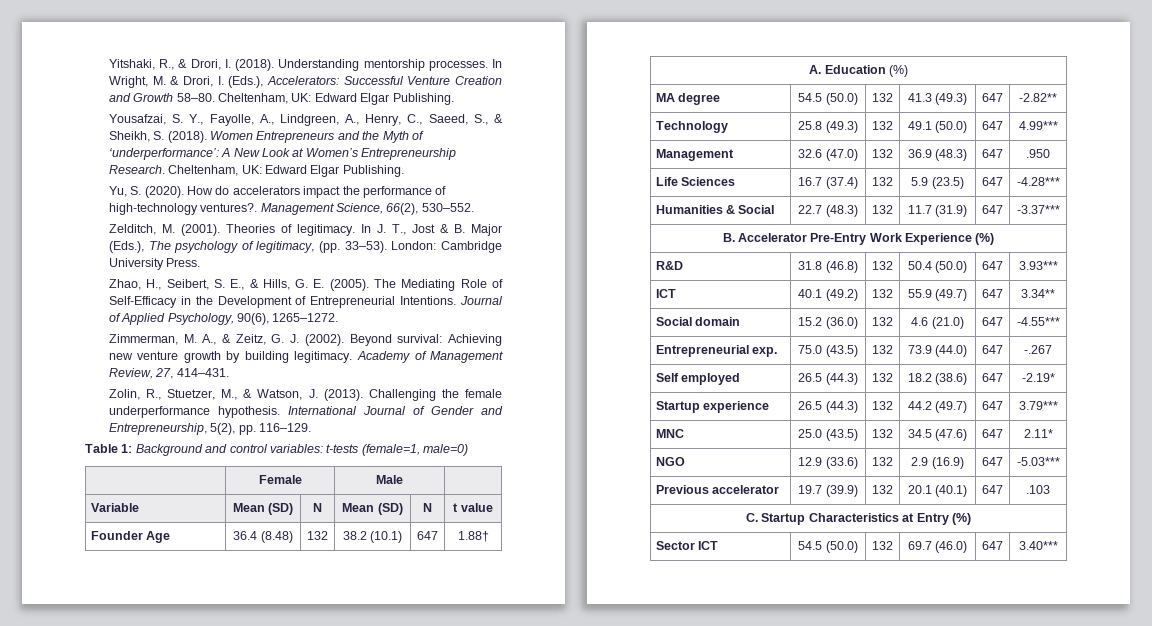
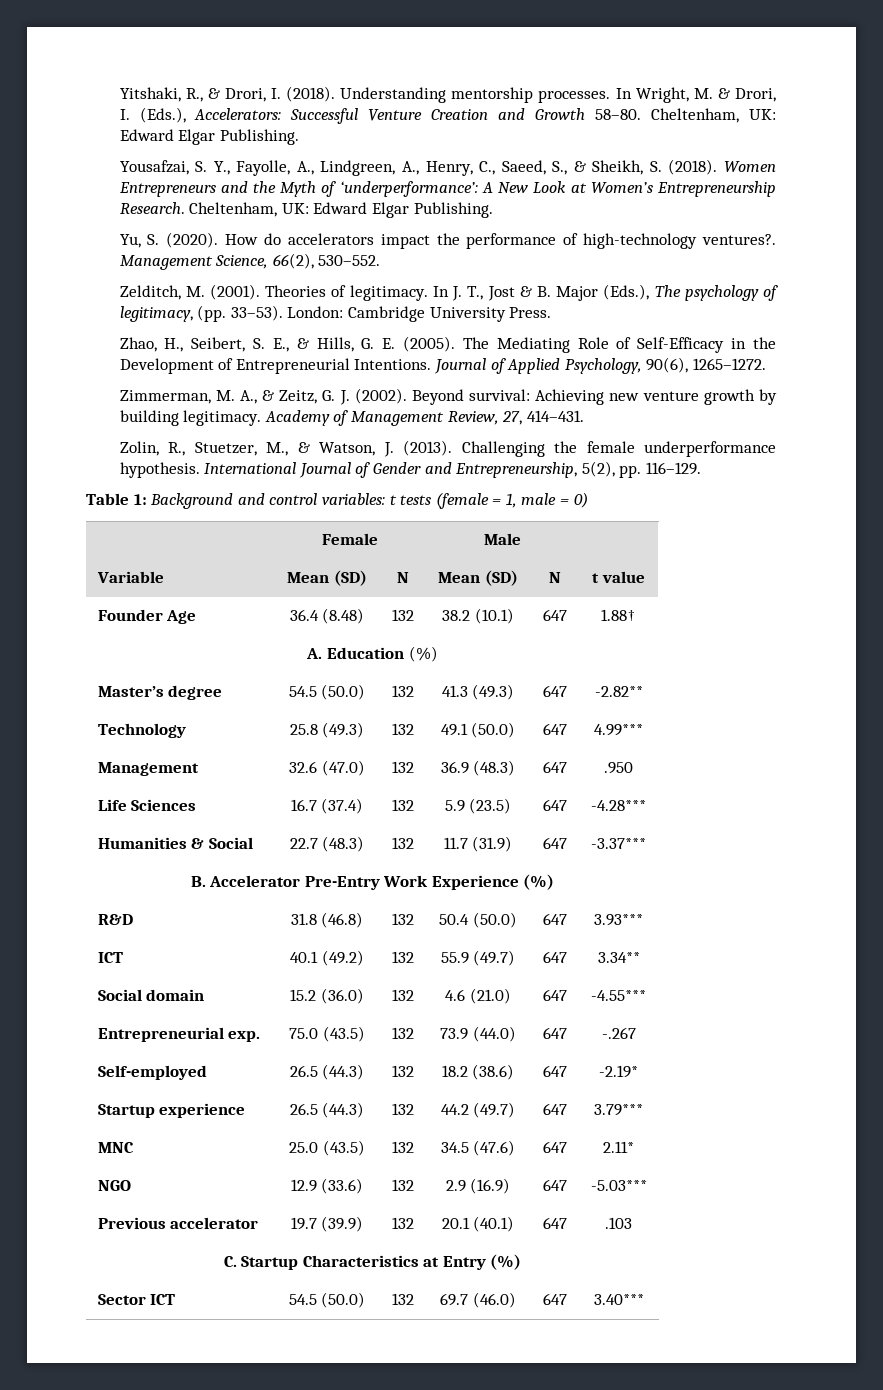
[326,444,468,456] t-tests (female=1, male=0) -> [389,492,588,509] t tests (female = 1, male = 0)
[655,93,675,102] MA -> [97,686,164,697] Master’s
[655,373,740,385] Self employed -> [97,1065,207,1080] Self-employed

